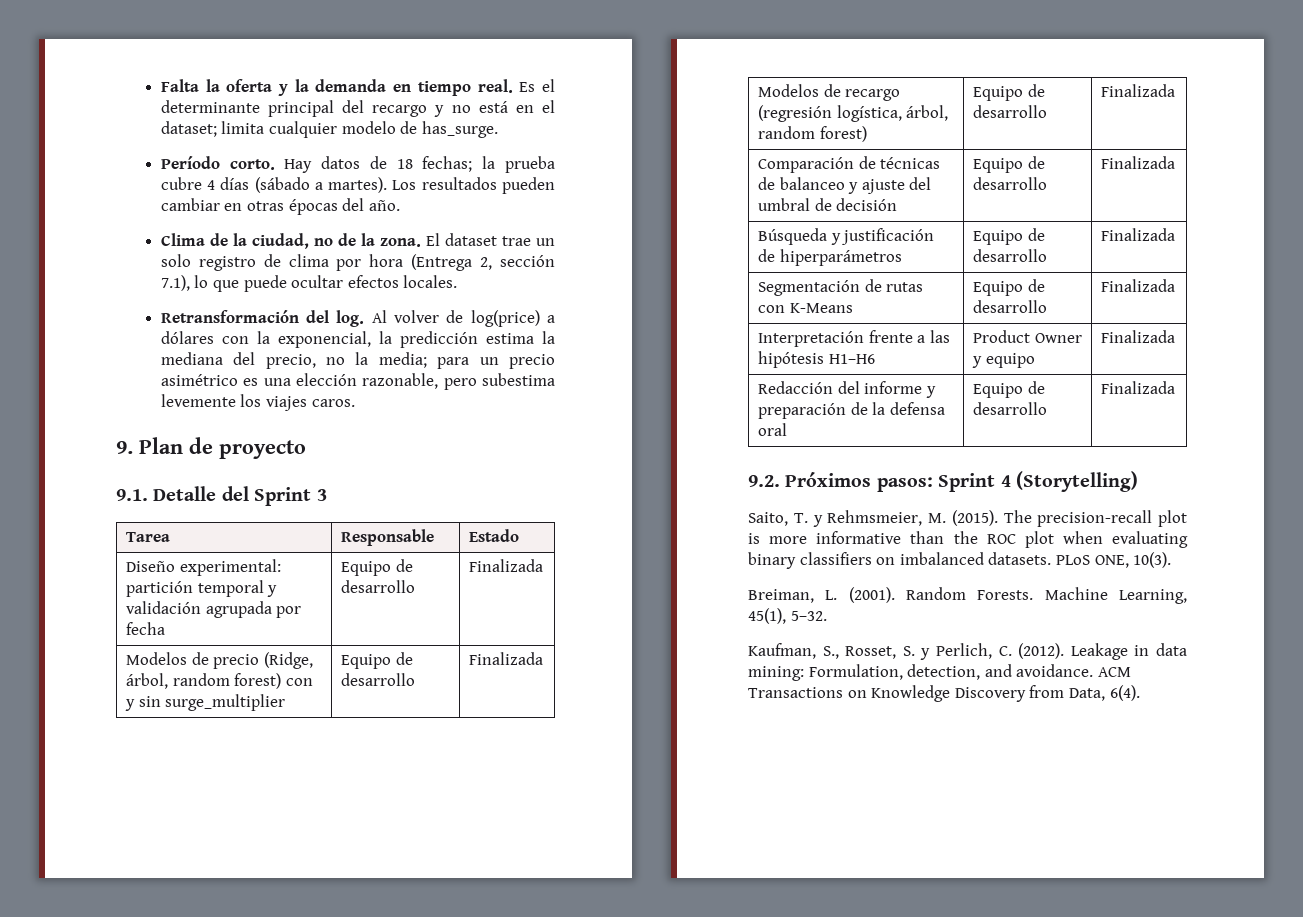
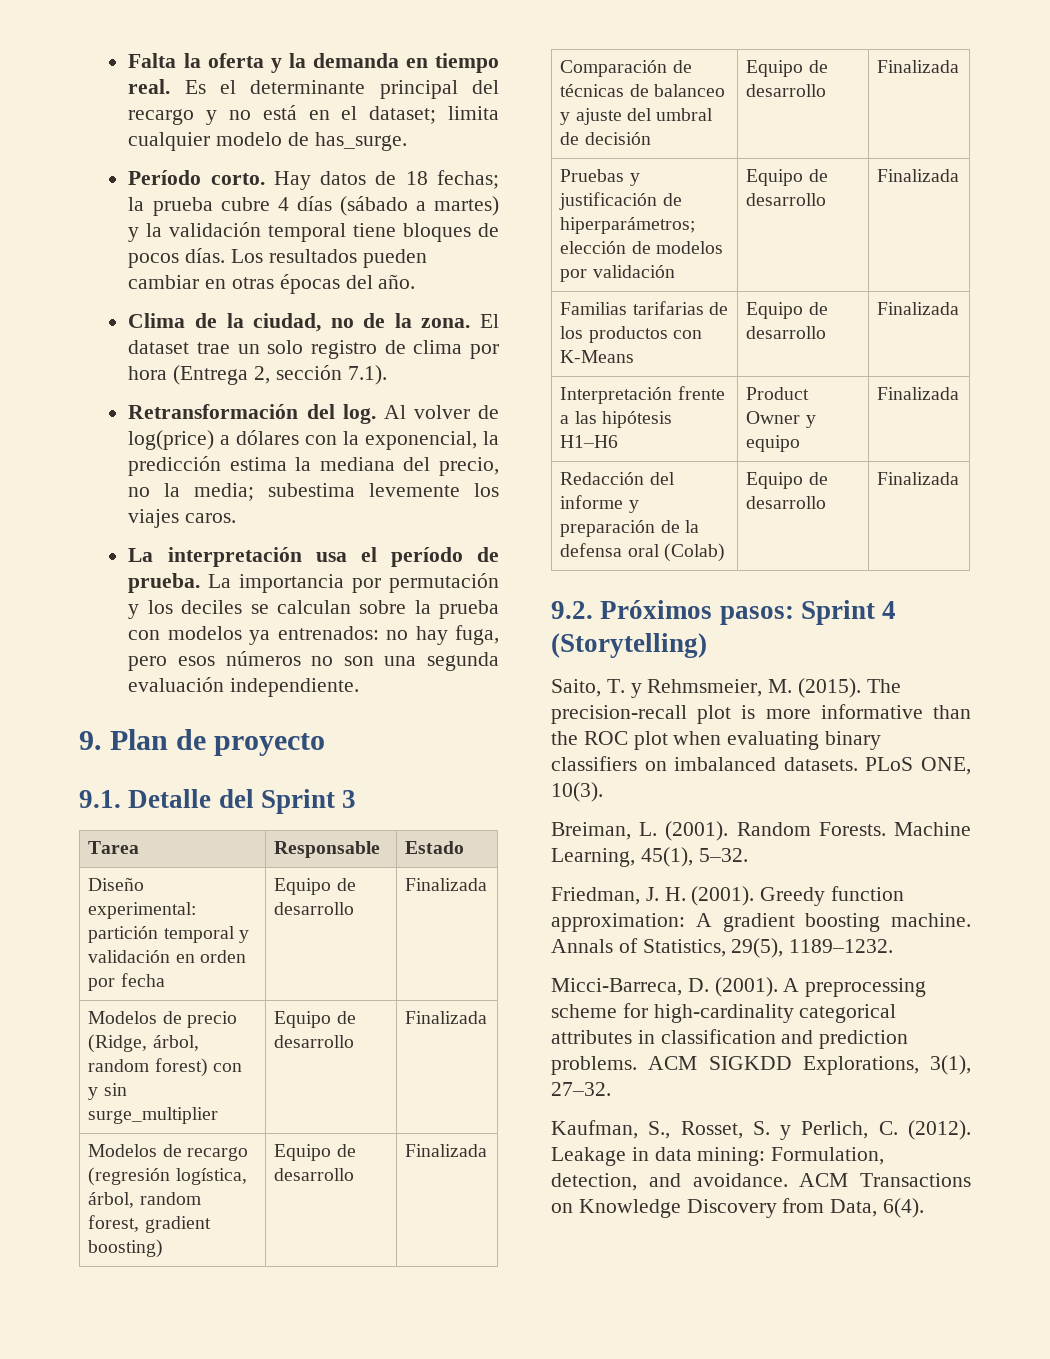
[328,177,388,193] martes). -> [434,196,499,216] [128,222,499,242] [128,248,226,268] martes) y la validación temporal tiene bloques de pocos días.
[160,275,458,292] 7.1), lo que puede ocultar efectos locales. -> [347,365,387,385] 7.1).
[437,354,555,369] [160,373,477,390] para un precio asimétrico es una elección razonable, pero -> (255, 492) none
(355, 403) none -> [128,547,499,567] [128,573,499,593] [128,600,500,619] [128,625,499,645] [128,651,499,671] [128,677,360,697] // La interpretación usa el período de prueba. La importancia por permutación y los deciles se calculan sobre la prueba con modelos ya entrenados: no hay fuga, pero esos números no son una segunda evaluación independiente.
[205,601,272,618] agrupada -> [175,950,246,963] en orden
[819,126,867,142] forest) -> [88,1215,211,1233] [88,1239,164,1258] forest, gradient boosting)
[757,228,827,245] Búsqueda -> [560,169,625,182] Pruebas
[779,249,902,266] [972,228,1045,245] [972,249,1047,262] [1100,228,1175,241] [757,279,924,296] hiperparámetros | Equipo de desarrollo | Finalizada // Segmentación de rutas -> [560,217,696,234] [560,241,723,254] [560,265,675,282] [746,169,828,186] [746,193,827,206] [877,169,960,182] [560,301,728,315] [560,326,668,343] hiperparámetros; elección de modelos por validación | Equipo de desarrollo | Finalizada // Familias tarifarias de los productos
(787, 429) none -> [663,543,725,562] (Colab)
(827, 616) none -> [551,886,905,906] [551,913,971,932] [551,938,894,958] [551,977,927,997] [551,1003,897,1023] [551,1029,909,1049] [551,1055,971,1075] [551,1082,611,1096] // Friedman, J. H. (2001). Greedy function approximation: A gradient boosting machine. Annals of Statistics, 29(5), 1189–1232. // Micci-Barreca, D. (2001). A preprocessing scheme for high-cardinality categorical attributes in classification and prediction problems. ACM SIGKDD Explorations, 3(1), 27–32.

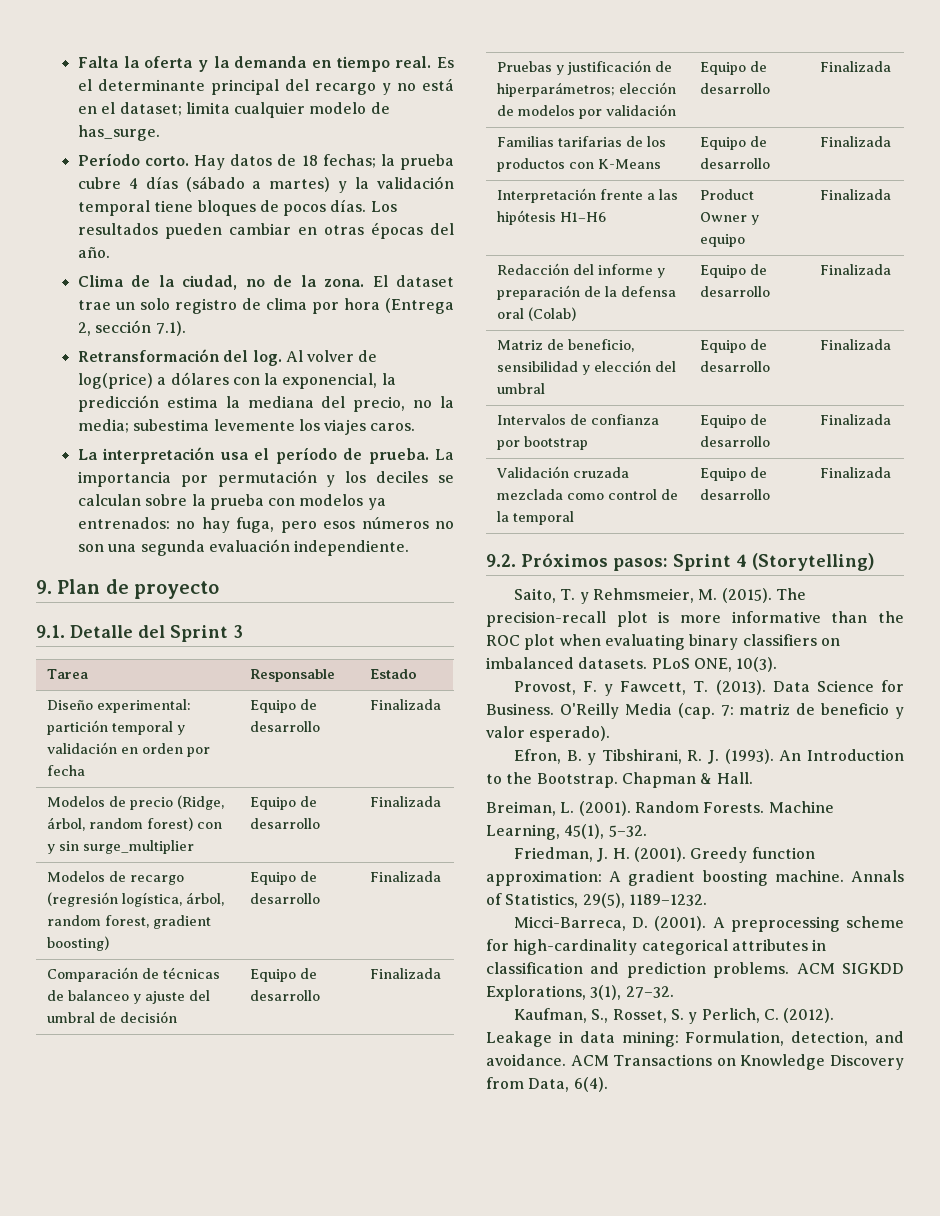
(960, 478) none -> [496,339,634,352] [496,360,676,375] [496,383,545,394] [699,339,767,353] [699,361,770,372] [819,339,891,350] [496,414,659,425] [496,436,588,450] [699,414,767,428] [699,436,770,447] [819,414,891,425] [495,466,629,478] [496,489,678,500] [496,511,574,525] [699,467,767,481] [699,489,770,500] [819,467,891,478] // Matriz de beneficio, sensibilidad y elección del umbral | Equipo de desarrollo | Finalizada // Intervalos de confianza por bootstrap | Equipo de desarrollo | Finalizada // Validación cruzada mezclada como control de la temporal | Equipo de desarrollo | Finalizada
(603, 792) none -> [513,680,905,696] [486,703,904,719] [486,726,611,742] [513,749,905,765] [486,772,753,788] // Provost, F. y Fawcett, T. (2013). Data Science for Business. O'Reilly Media (cap. 7: matriz de beneficio y valor esperado). // Efron, B. y Tibshirani, R. J. (1993). An Introduction to the Bootstrap. Chapman & Hall.

